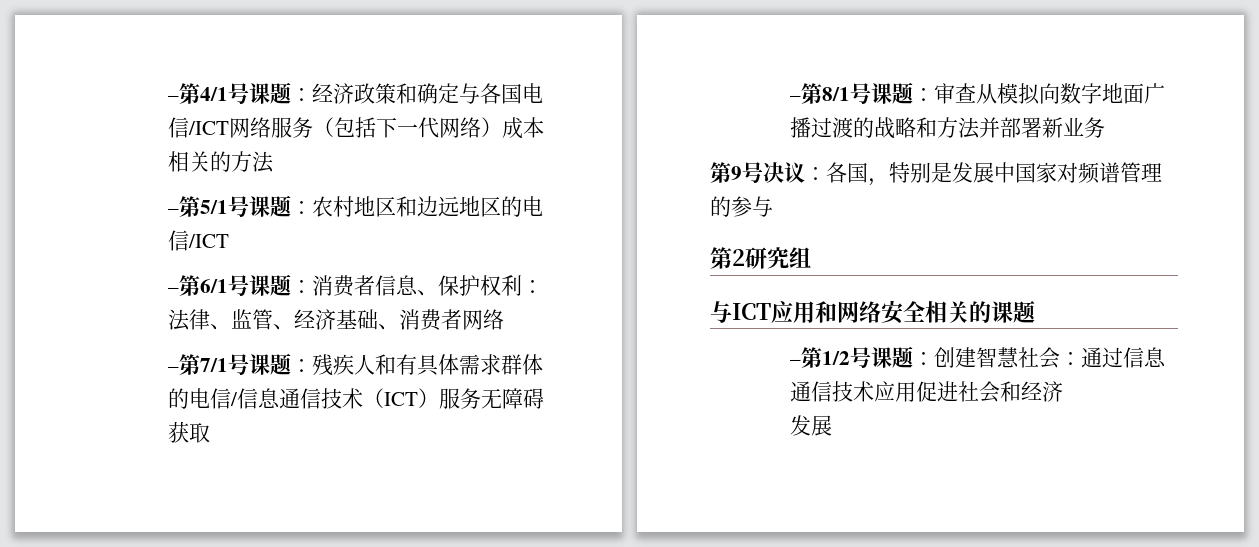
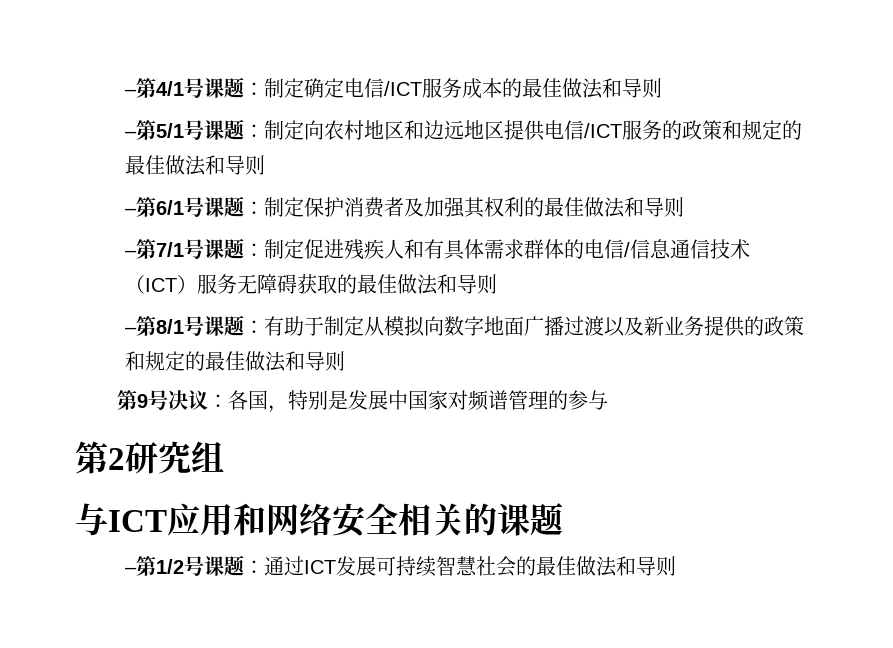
[312,83,544,104] [168,117,545,139] [168,151,275,173] 经济政策和确定与各国电信/ICT网络服务（包括下一代网络）成本相关的方法 -> [263,78,662,99] 制定确定电信/ICT服务成本的最佳做法和导则
(313, 207) none -> [263,120,324,140] 制定向
[501,196,544,217] [168,230,230,251] 的电信/ICT -> [503,120,802,141] [124,155,265,176] 提供电信/ICT服务的政策和规定的最佳做法和导则
[312,275,544,297] [168,309,505,331] 消费者信息、保护权利：法律、监管、经济基础、消费者网络 -> [263,197,684,218] 制定保护消费者及加强其权利的最佳做法和导则
(313, 365) none -> [263,239,344,259] 制定促进
(211, 433) none -> [336,274,497,295] 的最佳做法和导则
[934,83,977,104] 审查 -> [263,316,364,336] 有助于制定
[853,117,1106,139] 的战略和方法并部署新业务 -> [603,316,804,337] [124,351,345,372] 以及新业务提供的政策和规定的最佳做法和导则
[934,347,1167,369] [790,381,1064,403] [790,415,833,436] 创建智慧社会：通过信息通信技术应用促进社会和经济 // 发展 -> [263,556,676,577] 通过ICT发展可持续智慧社会的最佳做法和导则

